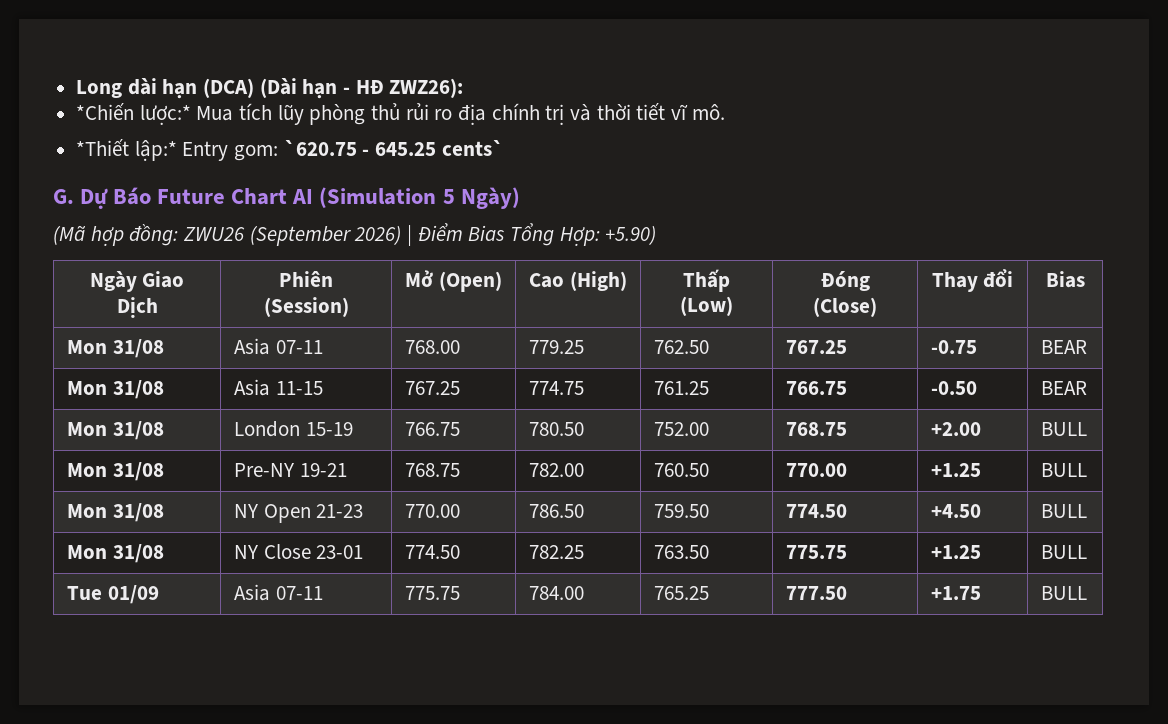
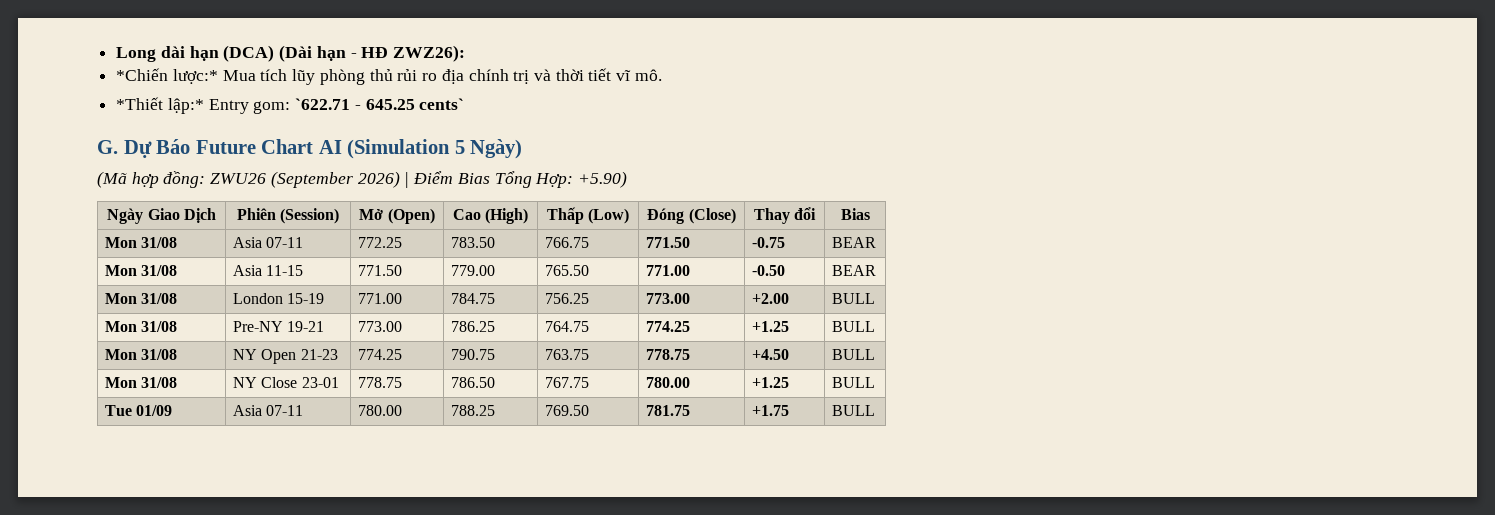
[283,140,357,156] `620.75 -> [295,98,351,110] `622.71
[404,340,460,354] [528,340,584,354] [653,340,709,354] [785,340,847,354] 768.00 | 779.25 | 762.50 | 767.25 -> [357,237,402,248] [450,237,495,248] [544,237,589,248] [645,237,690,248] 772.25 | 783.50 | 766.75 | 771.50
[404,381,460,395] [528,381,584,395] [653,381,709,395] [785,381,847,395] 767.25 | 774.75 | 761.25 | 766.75 -> [357,265,402,276] [450,265,495,276] [544,265,589,276] [645,265,690,276] 771.50 | 779.00 | 765.50 | 771.00
[404,422,460,436] [528,422,584,436] [653,422,709,436] [785,422,847,436] 766.75 | 780.50 | 752.00 | 768.75 -> [357,293,402,304] [450,293,495,304] [544,293,589,304] [645,293,690,304] 771.00 | 784.75 | 756.25 | 773.00
[404,463,460,477] [528,463,584,477] [653,463,709,477] [785,463,847,477] 768.75 | 782.00 | 760.50 | 770.00 -> [357,321,402,332] [450,321,495,332] [544,321,589,332] [645,321,690,332] 773.00 | 786.25 | 764.75 | 774.25
[404,504,460,518] [528,504,584,518] [653,504,709,518] [785,504,847,518] 770.00 | 786.50 | 759.50 | 774.50 -> [357,349,402,360] [450,349,495,360] [544,349,589,360] [645,349,690,360] 774.25 | 790.75 | 763.75 | 778.75
[404,545,460,559] [528,545,584,559] [653,545,709,559] [785,545,847,559] 774.50 | 782.25 | 763.50 | 775.75 -> [357,377,402,388] [450,377,495,388] [544,377,589,388] [645,377,690,388] 778.75 | 786.50 | 767.75 | 780.00
[404,586,460,600] [528,586,584,600] [653,586,709,600] [785,586,847,600] 775.75 | 784.00 | 765.25 | 777.50 -> [357,405,402,416] [450,405,495,416] [544,405,589,416] [645,405,690,416] 780.00 | 788.25 | 769.50 | 781.75

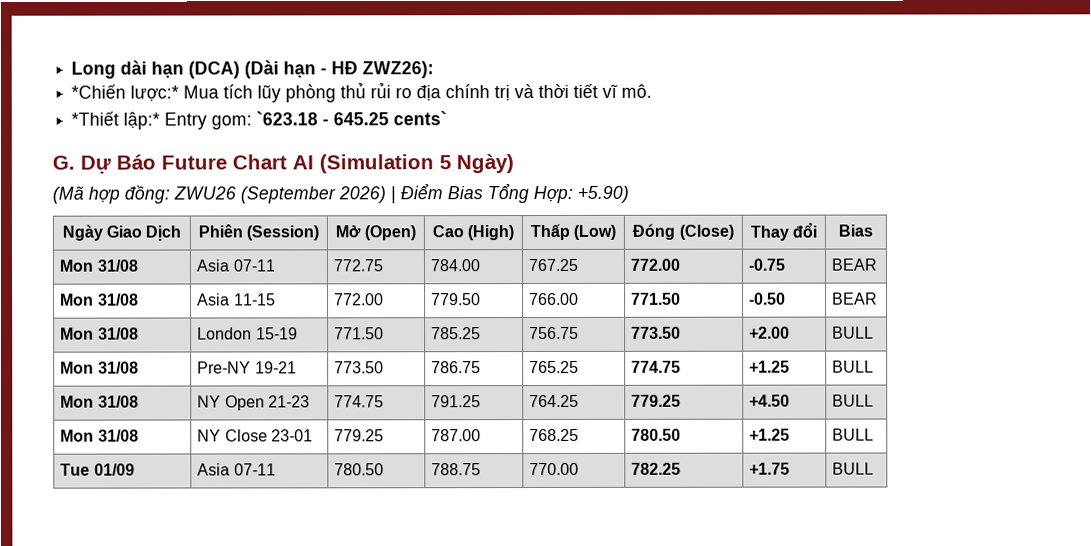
[295,98,351,110] `622.71 -> [256,111,319,126] `623.18
[357,237,402,248] [450,237,495,248] [544,237,589,248] [645,237,690,248] 772.25 | 783.50 | 766.75 | 771.50 -> [333,259,384,272] [430,259,481,272] [528,258,579,272] [630,258,681,271] 772.75 | 784.00 | 767.25 | 772.00
[357,265,402,276] [450,265,495,276] [544,265,589,276] [645,265,690,276] 771.50 | 779.00 | 765.50 | 771.00 -> [334,293,385,306] [431,293,482,306] [529,292,580,306] [631,292,682,305] 772.00 | 779.50 | 766.00 | 771.50
[357,293,402,304] [450,293,495,304] [544,293,589,304] [645,293,690,304] 771.00 | 784.75 | 756.25 | 773.00 -> [334,327,385,340] [431,327,482,340] [529,326,580,340] [631,326,682,339] 771.50 | 785.25 | 756.75 | 773.50
[357,321,402,332] [450,321,495,332] [544,321,589,332] [645,321,690,332] 773.00 | 786.25 | 764.75 | 774.25 -> [334,361,385,374] [431,361,482,374] [529,360,580,374] [631,360,682,373] 773.50 | 786.75 | 765.25 | 774.75
[357,349,402,360] [450,349,495,360] [544,349,589,360] [645,349,690,360] 774.25 | 790.75 | 763.75 | 778.75 -> [334,395,385,408] [431,395,482,408] [529,394,580,408] [631,394,682,407] 774.75 | 791.25 | 764.25 | 779.25
[357,377,402,388] [450,377,495,388] [544,377,589,388] [645,377,690,388] 778.75 | 786.50 | 767.75 | 780.00 -> [334,429,385,442] [431,429,482,442] [529,428,580,442] [631,428,682,441] 779.25 | 787.00 | 768.25 | 780.50
[357,405,402,416] [450,405,495,416] [544,405,589,416] [645,405,690,416] 780.00 | 788.25 | 769.50 | 781.75 -> [334,463,385,476] [431,463,482,476] [529,462,580,476] [631,462,682,475] 780.50 | 788.75 | 770.00 | 782.25

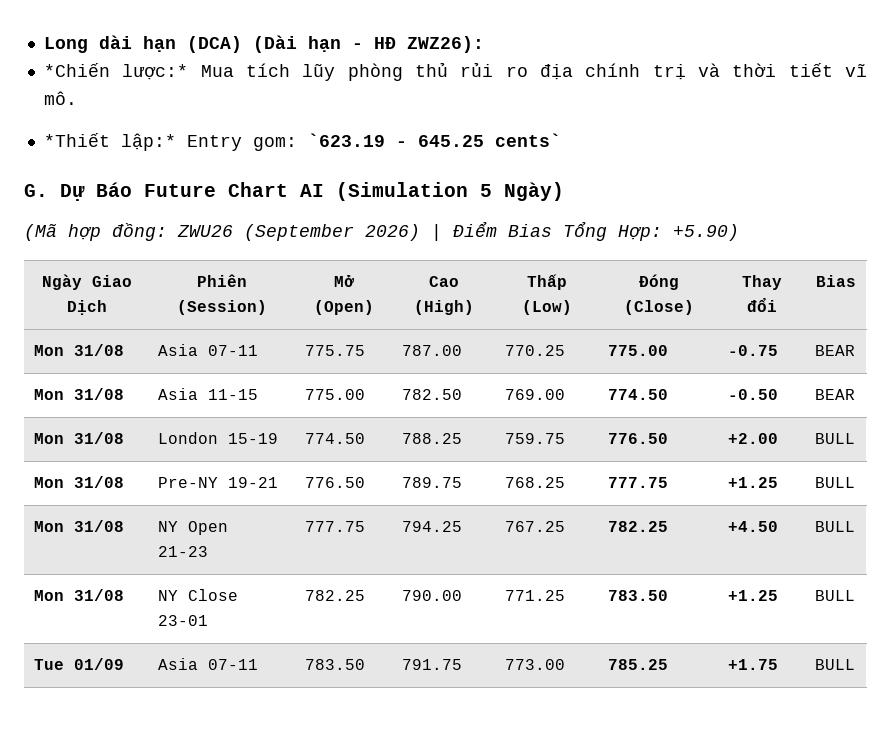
[256,111,319,126] `623.18 -> [307,133,385,147] `623.19
[333,259,384,272] [430,259,481,272] [528,258,579,272] [630,258,681,271] 772.75 | 784.00 | 767.25 | 772.00 -> [304,345,365,356] [401,345,462,356] [504,345,565,356] [607,345,668,356] 775.75 | 787.00 | 770.25 | 775.00
[334,293,385,306] [431,293,482,306] [529,292,580,306] [631,292,682,305] 772.00 | 779.50 | 766.00 | 771.50 -> [304,389,365,400] [401,389,462,400] [504,389,565,400] [607,389,668,400] 775.00 | 782.50 | 769.00 | 774.50
[334,327,385,340] [431,327,482,340] [529,326,580,340] [631,326,682,339] 771.50 | 785.25 | 756.75 | 773.50 -> [304,433,365,444] [401,433,462,444] [504,433,565,444] [607,433,668,444] 774.50 | 788.25 | 759.75 | 776.50
[334,361,385,374] [431,361,482,374] [529,360,580,374] [631,360,682,373] 773.50 | 786.75 | 765.25 | 774.75 -> [304,477,365,488] [401,477,462,488] [504,477,565,488] [607,477,668,488] 776.50 | 789.75 | 768.25 | 777.75
[334,395,385,408] [431,395,482,408] [529,394,580,408] [631,394,682,407] 774.75 | 791.25 | 764.25 | 779.25 -> [304,521,365,532] [401,521,462,532] [504,521,565,532] [607,521,668,532] 777.75 | 794.25 | 767.25 | 782.25
[334,429,385,442] [431,429,482,442] [529,428,580,442] [631,428,682,441] 779.25 | 787.00 | 768.25 | 780.50 -> [304,590,365,601] [401,590,462,601] [504,590,565,601] [607,590,668,601] 782.25 | 790.00 | 771.25 | 783.50
[334,463,385,476] [431,463,482,476] [529,462,580,476] [631,462,682,475] 780.50 | 788.75 | 770.00 | 782.25 -> [304,659,365,670] [401,659,462,670] [504,659,565,670] [607,659,668,670] 783.50 | 791.75 | 773.00 | 785.25

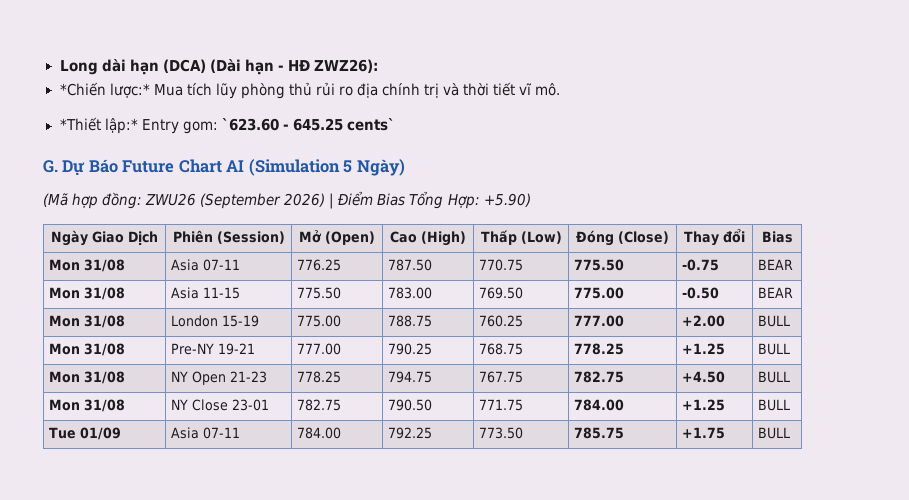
[307,133,385,147] `623.19 -> [221,118,279,131] `623.60
[304,345,365,356] [401,345,462,356] [504,345,565,356] [607,345,668,356] 775.75 | 787.00 | 770.25 | 775.00 -> [297,259,342,271] [388,259,433,271] [479,259,524,271] [574,259,625,271] 776.25 | 787.50 | 770.75 | 775.50
[304,389,365,400] [401,389,462,400] [504,389,565,400] [607,389,668,400] 775.00 | 782.50 | 769.00 | 774.50 -> [297,287,342,299] [388,287,433,299] [479,287,524,299] [574,287,625,299] 775.50 | 783.00 | 769.50 | 775.00
[304,433,365,444] [401,433,462,444] [504,433,565,444] [607,433,668,444] 774.50 | 788.25 | 759.75 | 776.50 -> [297,315,342,327] [388,315,433,327] [479,315,524,327] [574,315,625,327] 775.00 | 788.75 | 760.25 | 777.00
[304,477,365,488] [401,477,462,488] [504,477,565,488] [607,477,668,488] 776.50 | 789.75 | 768.25 | 777.75 -> [297,343,342,355] [388,343,433,355] [479,343,524,355] [574,343,625,355] 777.00 | 790.25 | 768.75 | 778.25
[304,521,365,532] [401,521,462,532] [504,521,565,532] [607,521,668,532] 777.75 | 794.25 | 767.25 | 782.25 -> [297,371,342,383] [388,371,433,383] [479,371,524,383] [574,371,625,383] 778.25 | 794.75 | 767.75 | 782.75
[304,590,365,601] [401,590,462,601] [504,590,565,601] [607,590,668,601] 782.25 | 790.00 | 771.25 | 783.50 -> [297,399,342,411] [388,399,433,411] [479,399,524,411] [574,399,625,411] 782.75 | 790.50 | 771.75 | 784.00
[304,659,365,670] [401,659,462,670] [504,659,565,670] [607,659,668,670] 783.50 | 791.75 | 773.00 | 785.25 -> [297,427,342,439] [388,427,433,439] [479,427,524,439] [574,427,625,439] 784.00 | 792.25 | 773.50 | 785.75

